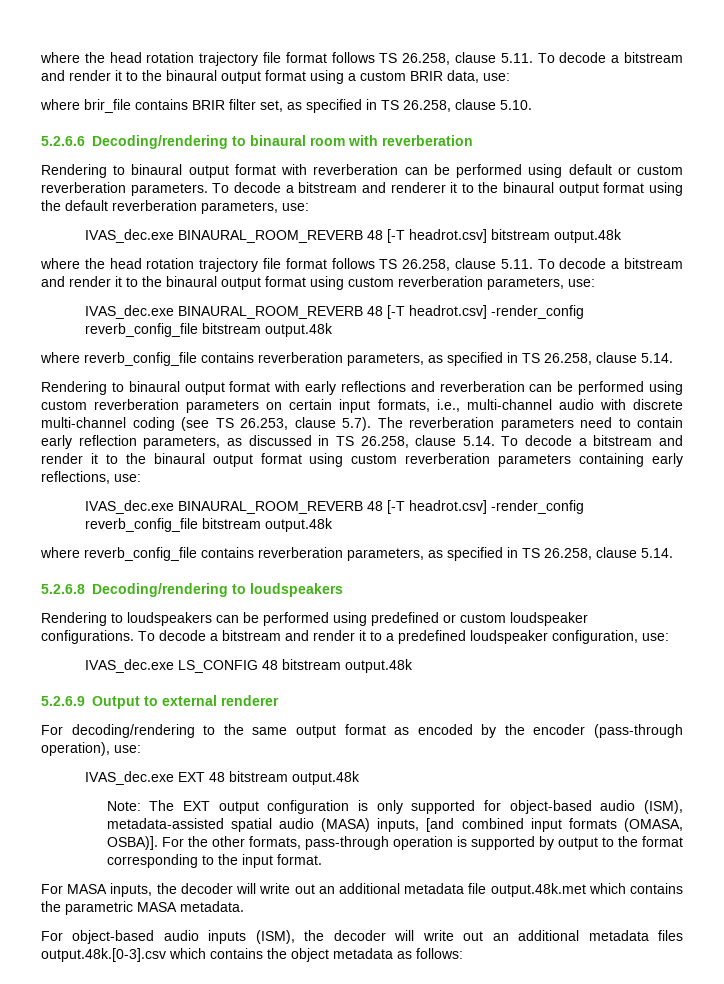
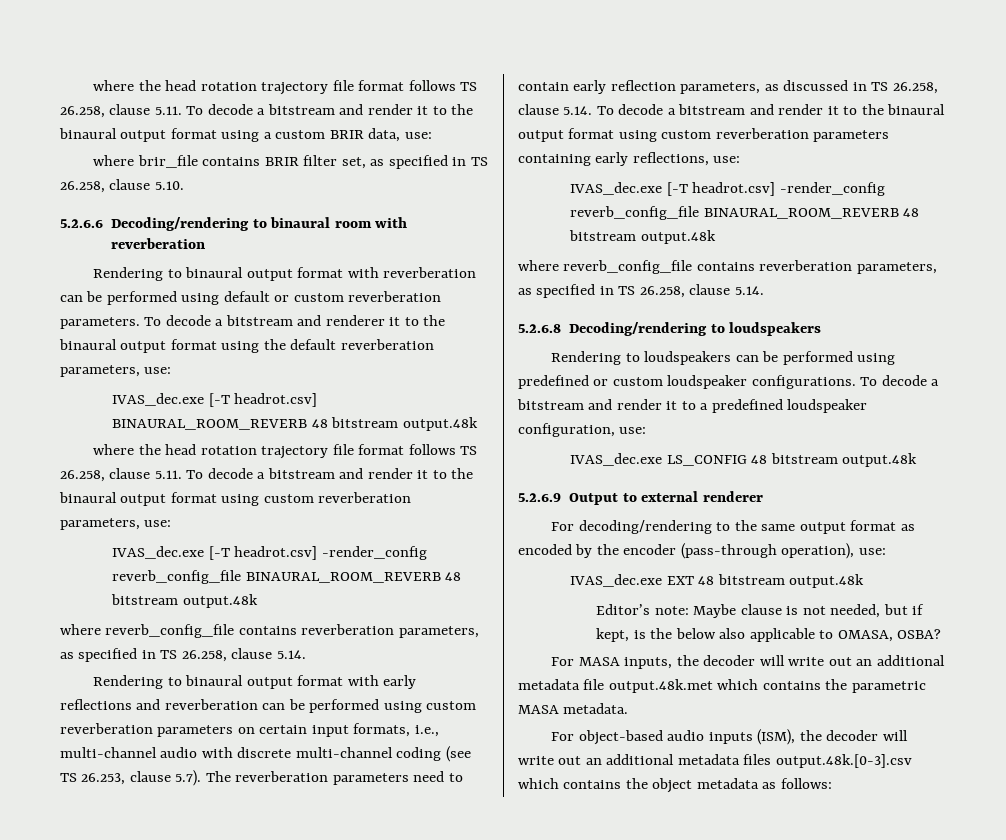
[177,229,487,243] BINAURAL_ROOM_REVERB 48 [-T headrot.csv] -> [208,393,318,407] [112,419,328,430] [-T headrot.csv] BINAURAL_ROOM_REVERB 48
[177,305,584,319] [84,323,198,337] BINAURAL_ROOM_REVERB 48 [-T headrot.csv] -render_config reverb_config_file -> [208,546,427,560] [112,570,462,584] [-T headrot.csv] -render_config reverb_config_file BINAURAL_ROOM_REVERB 48
[177,500,584,514] [84,518,198,532] BINAURAL_ROOM_REVERB 48 [-T headrot.csv] -render_config reverb_config_file -> [666,182,885,196] [570,206,920,220] [-T headrot.csv] -render_config reverb_config_file BINAURAL_ROOM_REVERB 48
[106,800,683,814] [106,818,683,832] [106,836,683,850] [106,854,322,868] Note: The EXT output configuration is only supported for object-based audio (ISM), metadata-assisted spatial audio (MASA) inputs, [and combined input formats (OMASA, OSBA)]. For the other formats, pass-through operation is supported by output to the format corresponding to the input format. -> [596,604,925,618] [596,628,942,642] Editor’s note: Maybe clause is not needed, but if kept, is the below also applicable to OMASA, OSBA?

